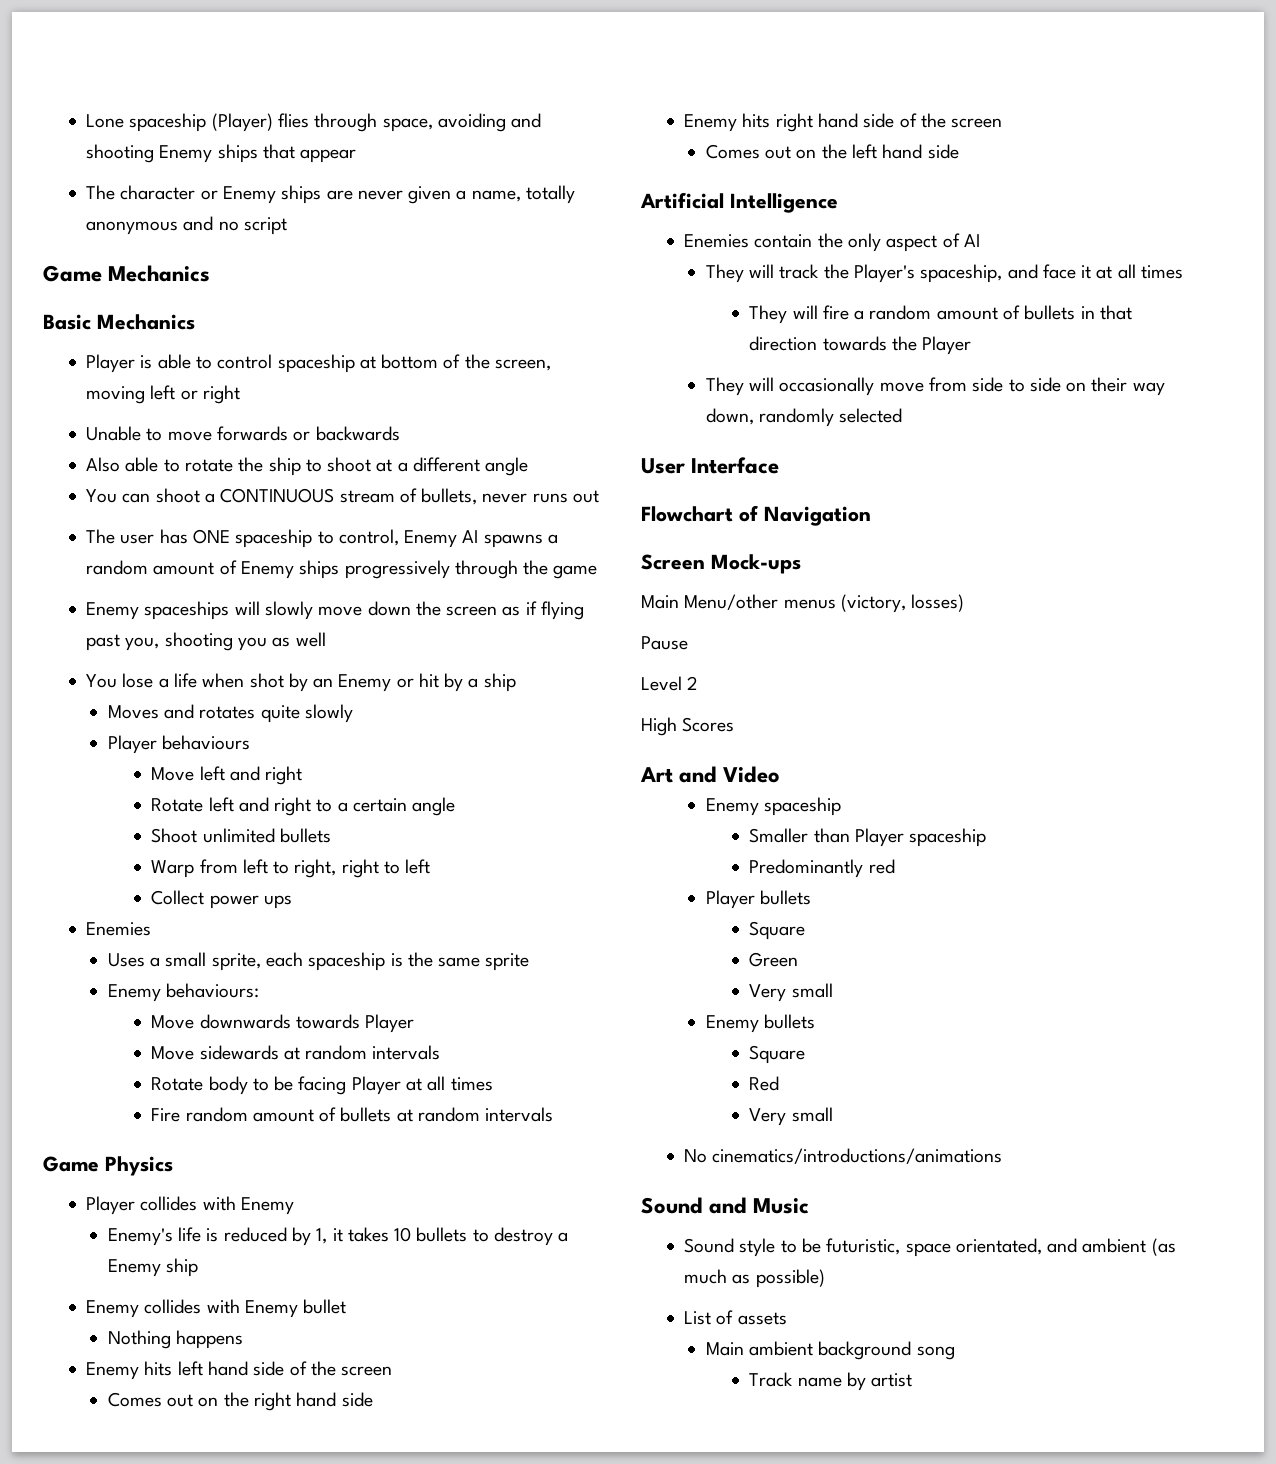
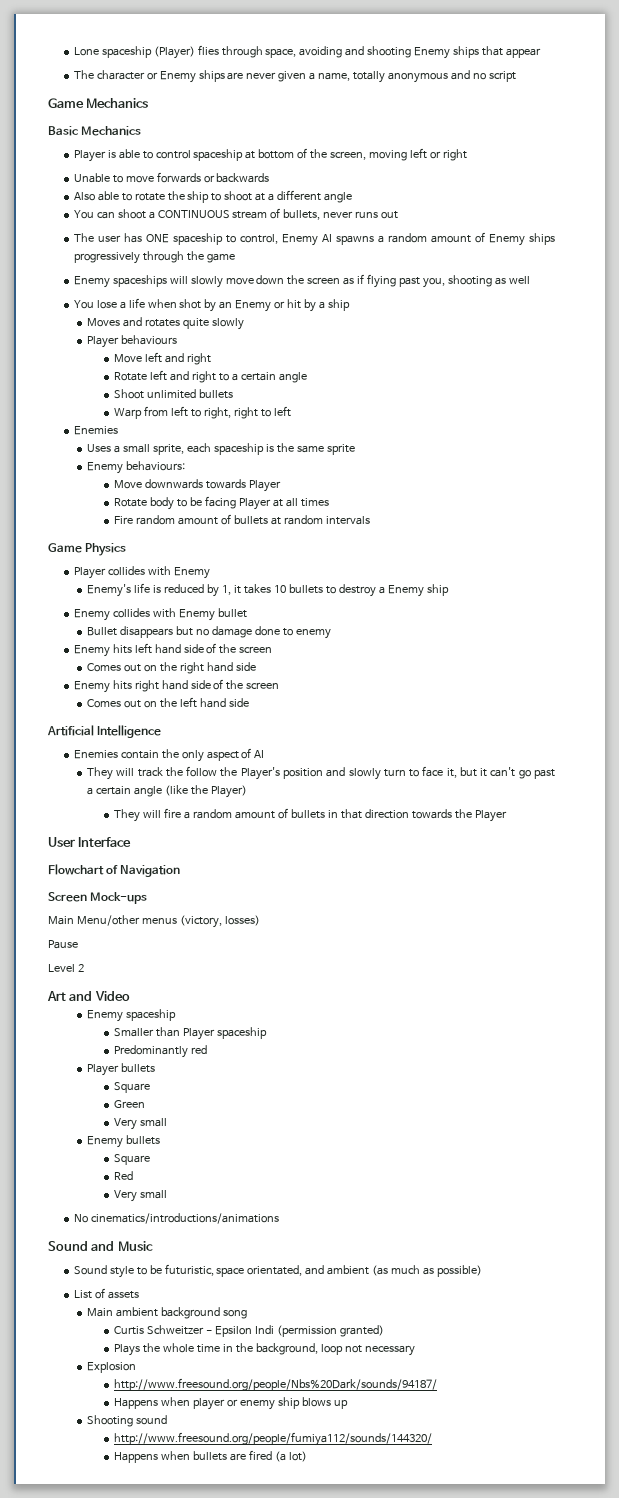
[237,637,267,651] you -> (493, 281) none
[151,890,292,909] // Collect power ups -> (291, 411) none
[151,1045,441,1060] // Move sidewards at random intervals -> (282, 486) none
[107,1330,244,1349] Nothing happens -> [87,626,331,639] Bullet disappears but no damage done to enemy
[853,264,1183,283] Player's spaceship, and face it at all times -> [186,766,555,780] [87,785,247,798] follow the Player's position and slowly turn to face it, but it can't go past a certain angle (like the Player)
[705,377,1165,396] [705,408,903,427] // They will occasionally move from side to side on their way down, randomly selected -> (507, 816) none
[641,717,735,736] // High Scores -> (84, 968) none
[749,1372,913,1391] Track name by artist -> [114,1325,384,1337] [114,1343,415,1356] [87,1362,137,1373] [114,1378,438,1391] [114,1397,348,1410] [87,1415,168,1427] [114,1432,433,1446] [114,1450,307,1463] Curtis Schweitzer - Epsilon Indi (permission granted) // Plays the whole time in the background, loop not necessary // Explosion // http://www.freesound.org/people/Nbs%20Dark/sounds/94187/ // Happens when player or enemy ship blows up // Shooting sound // http://www.freesound.org/people/fumiya112/sounds/144320/ // Happens when bullets are fired (a lot)

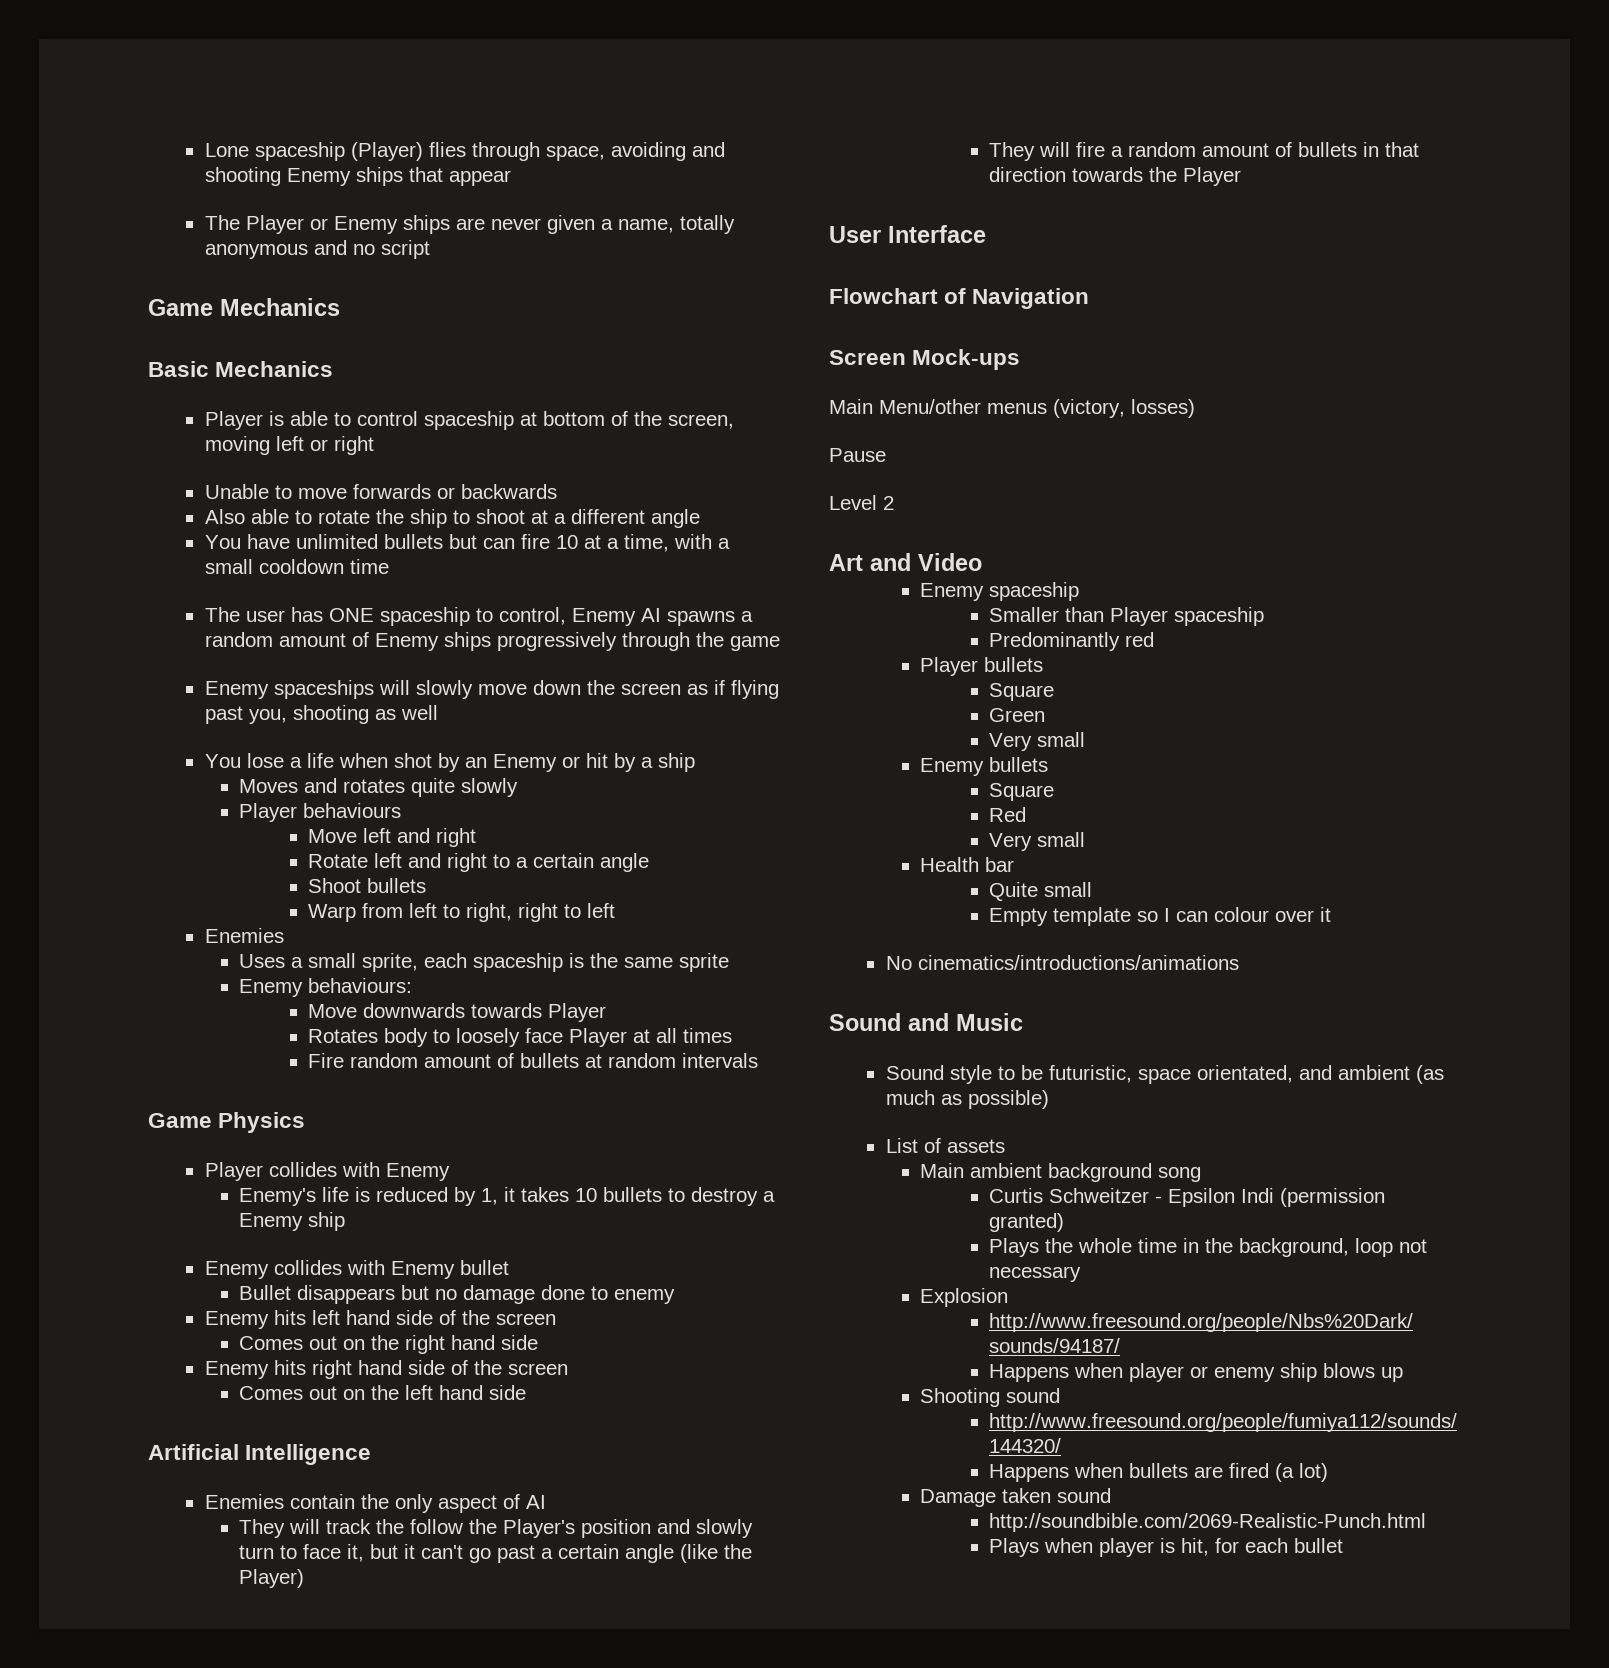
[96,70,145,80] character -> [245,215,304,234] Player
[96,208,399,220] can shoot a CONTINUOUS stream of bullets, never runs out -> [246,534,730,552] [204,559,389,574] have unlimited bullets but can fire 10 at a time, with a small cooldown time
[147,389,197,399] unlimited -> (362, 885) none
[114,498,148,507] Rotate -> [308,1029,379,1043] Rotates
[190,496,237,509] be facing -> [456,1028,564,1047] loosely face
(168, 1194) none -> [920,857,1015,872] [989,882,1093,901] [989,907,1332,926] // Health bar // Quite small // Empty template so I can colour over it
(307, 1456) none -> [920,1488,1112,1507] [989,1513,1427,1532] [989,1538,1344,1557] // Damage taken sound // http://soundbible.com/2069-Realistic-Punch.html // Plays when player is hit, for each bullet

